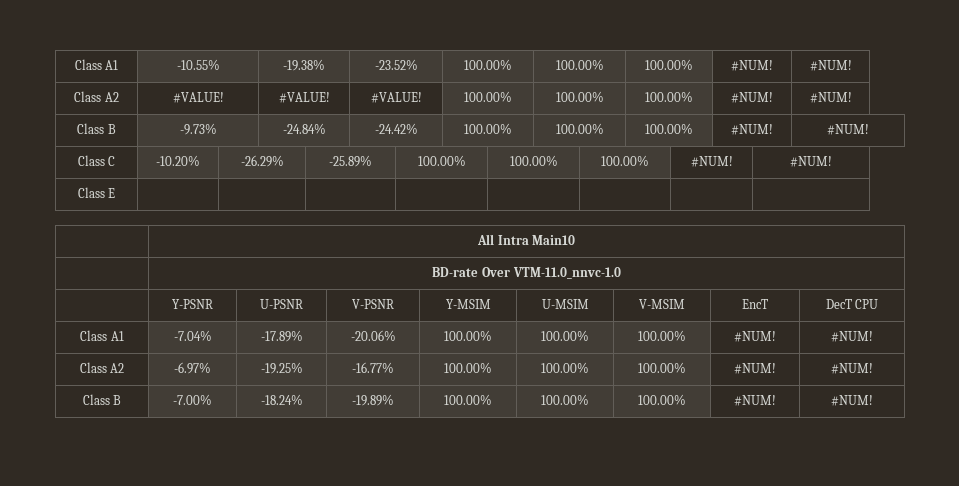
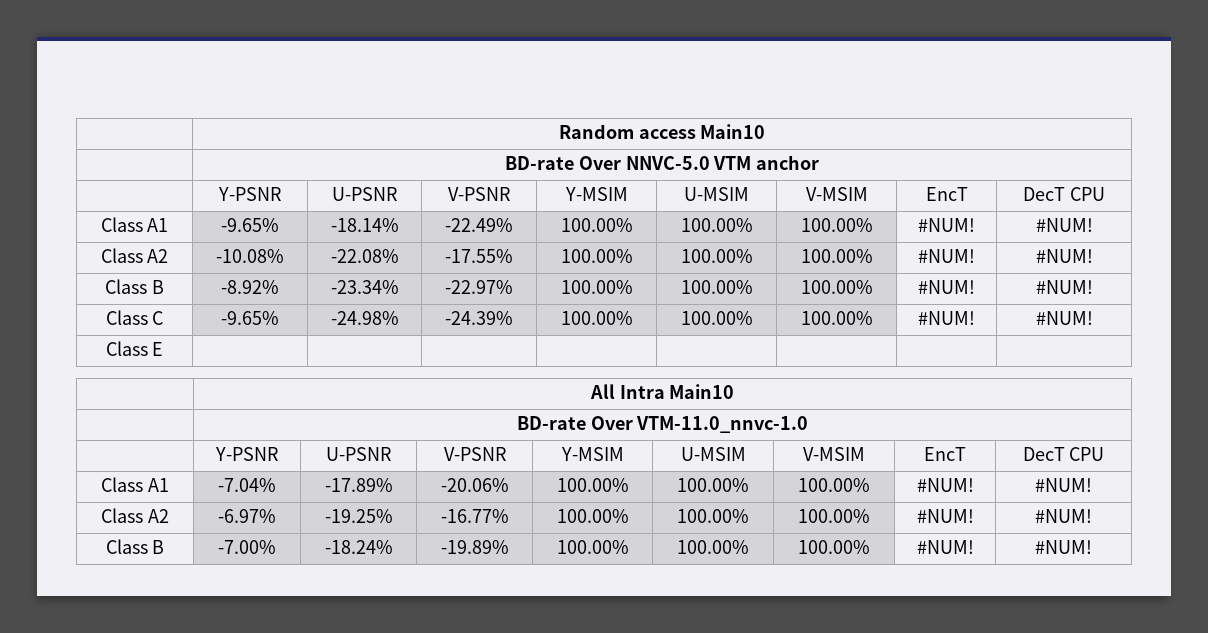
[74,59,119,70] [176,59,220,70] [283,59,325,71] [374,59,418,70] [464,59,512,70] [555,59,604,70] [645,59,693,70] [731,60,773,71] [809,60,852,71] [74,91,119,102] [172,92,224,103] [278,92,330,103] [370,92,422,103] [464,91,512,102] [555,91,604,102] [645,91,693,102] [731,92,773,103] [809,92,852,103] [77,123,116,134] [179,123,217,135] [282,123,326,134] [374,123,418,134] Class A1 | -10.55% | -19.38% | -23.52% | 100.00% | 100.00% | 100.00% | #NUM! | #NUM! // Class A2 | #VALUE! | #VALUE! | #VALUE! | 100.00% | 100.00% | 100.00% | #NUM! | #NUM! // Class B | -9.73% | -24.84% | -24.42% -> [558,124,766,139] [504,155,820,170] [218,187,281,201] [332,187,397,201] [448,187,510,201] [564,187,628,201] [684,187,749,201] [805,187,868,201] [925,187,968,201] [1023,187,1105,201] [100,217,169,232] [221,218,279,232] [330,218,399,232] [445,218,513,232] [560,218,633,232] [680,218,753,232] [800,218,873,232] [918,218,975,232] [1035,218,1093,232] [100,248,169,263] [216,249,284,263] [330,249,399,263] [445,249,513,263] [560,249,633,263] [680,249,753,263] [800,249,873,263] [918,249,975,263] [1035,249,1093,263] [105,279,164,294] [221,280,279,294] [330,280,399,294] [445,280,513,294] | Random access Main10 // | BD-rate Over NNVC-5.0 VTM anchor // | Y-PSNR | U-PSNR | V-PSNR | Y-MSIM | U-MSIM | V-MSIM | EncT | DecT CPU // Class A1 | -9.65% | -18.14% | -22.49% | 100.00% | 100.00% | 100.00% | #NUM! | #NUM! // Class A2 | -10.08% | -22.08% | -17.55% | 100.00% | 100.00% | 100.00% | #NUM! | #NUM! // Class B | -8.92% | -23.34% | -22.97%
[156,155,200,166] [240,155,284,167] [329,155,372,167] -10.20% | -26.29% | -25.89% -> [221,311,279,325] [330,311,399,325] [445,311,513,325] -9.65% | -24.98% | -24.39%

